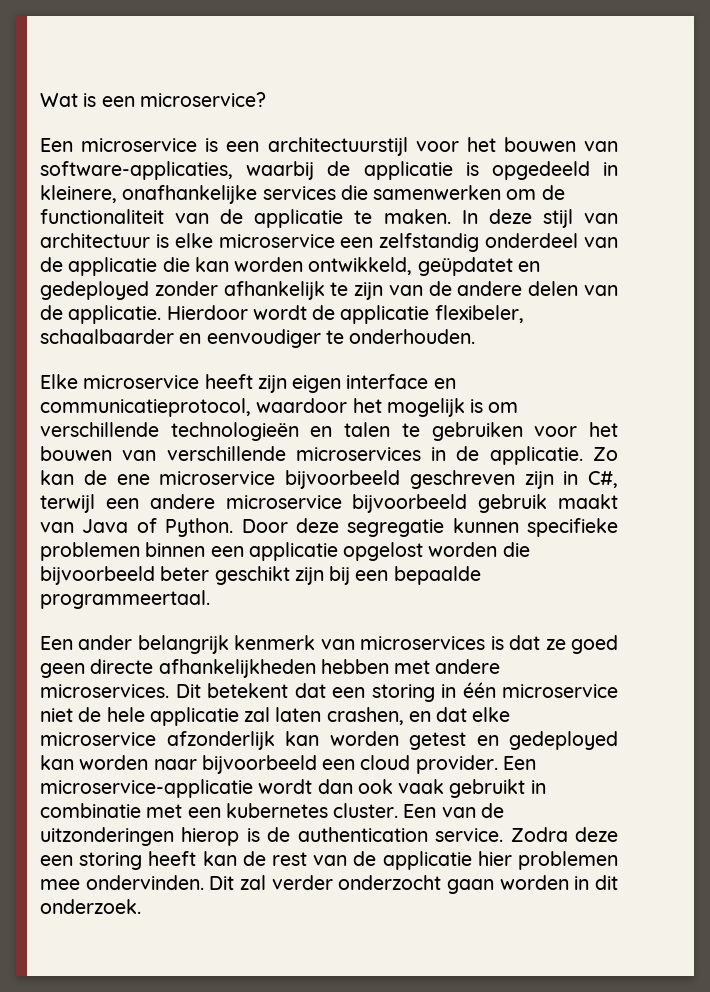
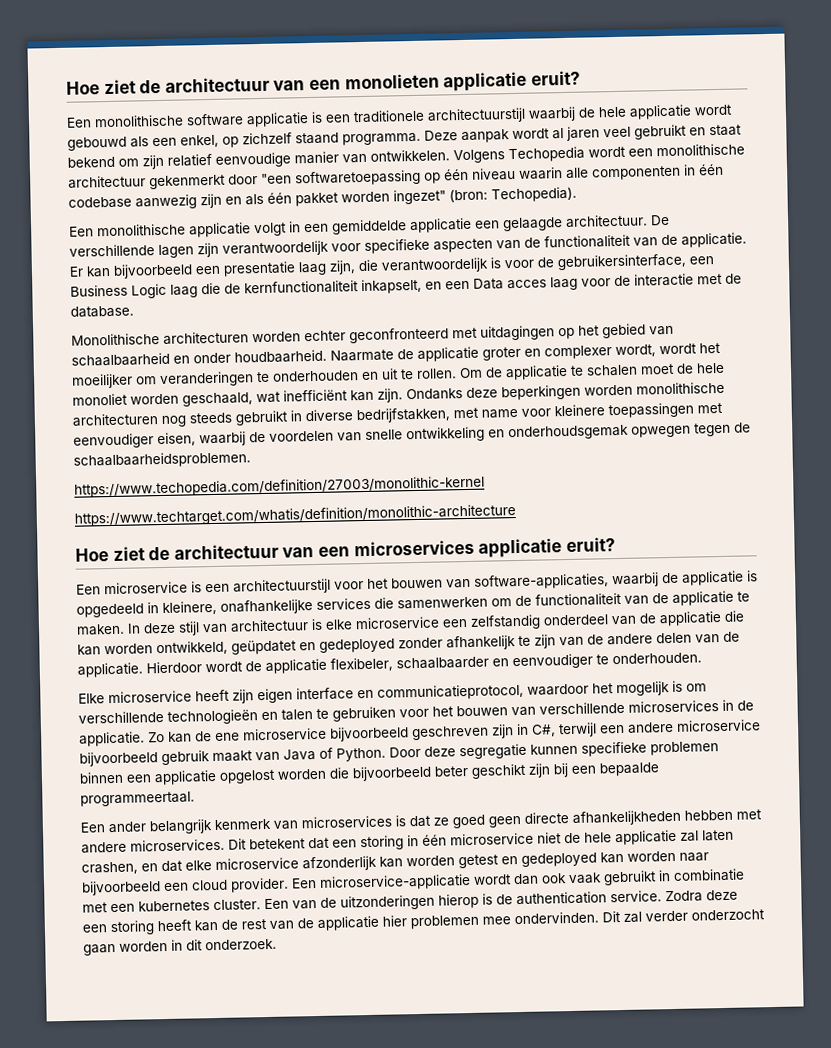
[40,92,266,107] Wat is een microservice? -> [66,70,581,95] [66,104,732,128] [67,124,742,151] [67,143,745,170] [68,163,724,190] [68,186,577,210] [69,214,670,238] [69,232,747,259] [69,253,714,279] [70,273,742,299] [70,305,134,318] [71,323,674,346] [71,342,721,367] [71,362,725,389] [72,381,725,407] [72,402,723,427] [73,422,751,449] [73,451,251,469] [74,475,485,498] [74,504,516,527] [75,537,616,562] Hoe ziet de architectuur van een monolieten applicatie eruit? // Een monolithische software applicatie is een traditionele architectuurstijl waarbij de hele applicatie wordt gebouwd als een enkel, op zichzelf staand programma. Deze aanpak wordt al jaren veel gebruikt en staat bekend om zijn relatief eenvoudige manier van ontwikkelen. Volgens Techopedia wordt een monolithische architectuur gekenmerkt door "een softwaretoepassing op één niveau waarin alle componenten in één codebase aanwezig zijn en als één pakket worden ingezet" (bron: Techopedia). // Een monolithische applicatie volgt in een gemiddelde applicatie een gelaagde architectuur. De verschillende lagen zijn verantwoordelijk voor specifieke aspecten van de functionaliteit van de applicatie. Er kan bijvoorbeeld een presentatie laag zijn, die verantwoordelijk is voor de gebruikersinterface, een Business Logic laag die de kernfunctionaliteit inkapselt, en een Data acces laag voor de interactie met de database. // Monolithische architecturen worden echter geconfronteerd met uitdagingen op het gebied van schaalbaarheid en onder houdbaarheid. Naarmate de applicatie groter en complexer wordt, wordt het moeilijker om veranderingen te onderhouden en uit te rollen. Om de applicatie te schalen moet de hele monoliet worden geschaald, wat inefficiënt kan zijn. Ondanks deze beperkingen worden monolithische architecturen nog steeds gebruikt in diverse bedrijfstakken, met name voor kleinere toepassingen met eenvoudiger eisen, waarbij de voordelen van snelle ontwikkeling en onderhoudsgemak opwegen tegen de schaalbaarheidsproblemen. // https://www.techopedia.com/definition/27003/monolithic-kernel // https://www.techtarget.com/whatis/definition/monolithic-architecture // Hoe ziet de architectuur van een microservices applicatie eruit?

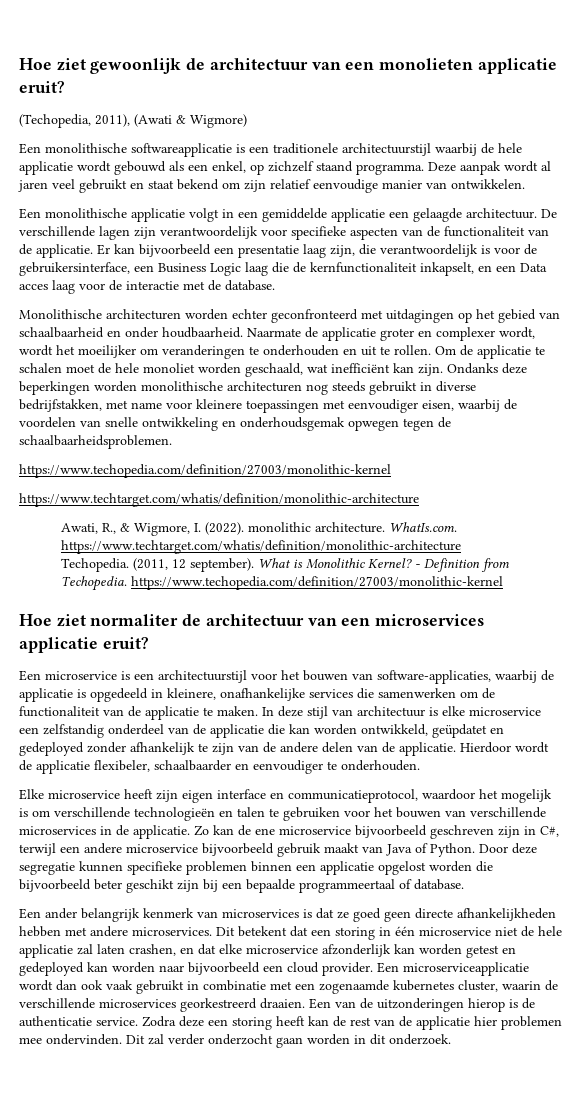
[66,79,136,95] Hoe ziet -> [19,58,182,74] Hoe ziet gewoonlijk
[66,112,309,128] // Een monolithische software applicatie -> [19,114,247,128] [19,143,232,157] // (Techopedia, 2011), (Awati & Wigmore) // Een monolithische softwareapplicatie
[453,143,745,164] [68,163,724,190] [68,186,577,210] Volgens Techopedia wordt een monolithische architectuur gekenmerkt door "een softwaretoepassing op één niveau waarin alle componenten in één codebase aanwezig zijn en als één pakket worden ingezet" (bron: Techopedia). -> (525, 184) none
[75,546,145,562] // Hoe ziet -> [60,522,457,536] [60,540,461,554] [60,558,509,572] [60,576,503,591] [19,614,179,627] // Awati, R., & Wigmore, I. (2022). monolithic architecture. WhatIs.com. https://www.techtarget.com/whatis/definition/monolithic-architecture // Techopedia. (2011, 12 september). What is Monolithic Kernel? - Definition from Techopedia. https://www.techopedia.com/definition/27003/monolithic-kernel // Hoe ziet normaliter
[80,791,195,807] programmeertaal. -> [299,879,464,893] programmeertaal of database.
[319,873,471,891] microservice-applicatie -> [403,962,529,976] microserviceapplicatie
[138,899,261,912] kubernetes cluster. -> [319,980,558,994] [19,998,305,1012] zogenaamde kubernetes cluster, waarin de verschillende microservices georkestreerd draaien.
[516,891,607,906] authentication -> [19,1016,92,1027] authenticatie

